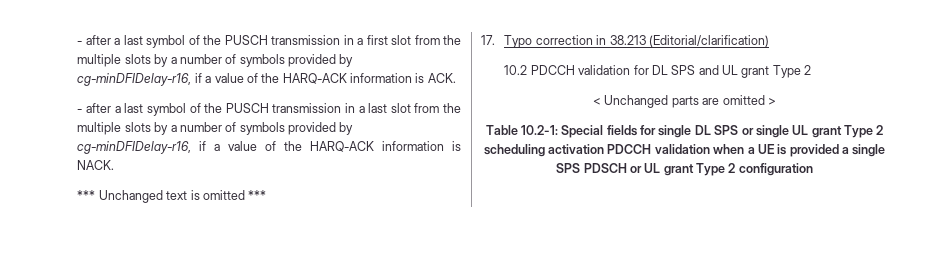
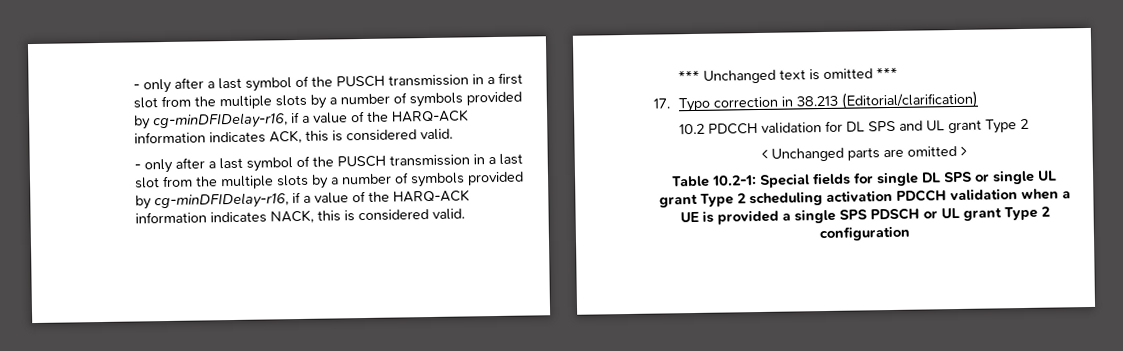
[77,41,83,45] - -> [132,78,172,94] - only
[415,73,456,83] [77,109,83,113] is ACK. // - -> [208,128,453,144] [133,158,173,174] indicates ACK, this is considered valid. // - only
[452,141,461,151] [77,160,115,170] is NACK. -> [209,208,465,224] indicates NACK, this is considered valid.

